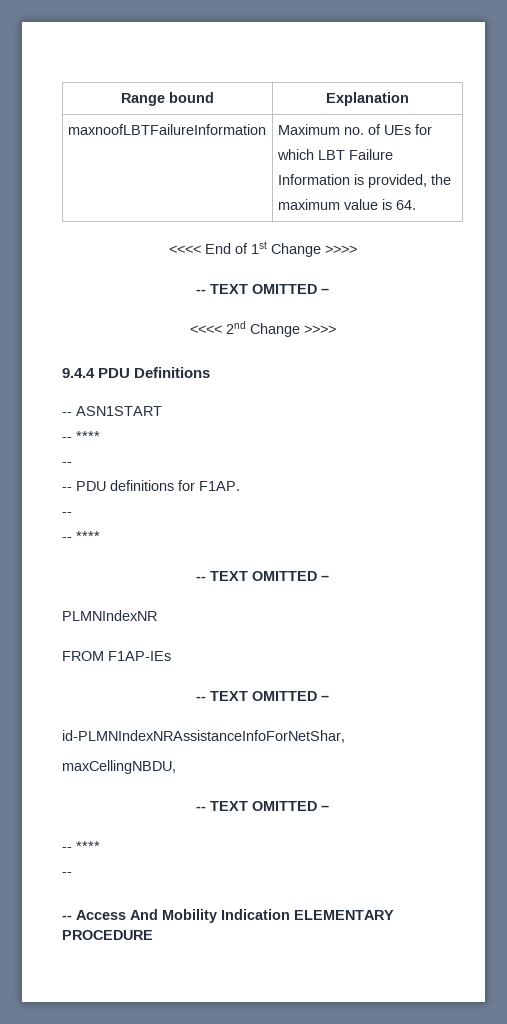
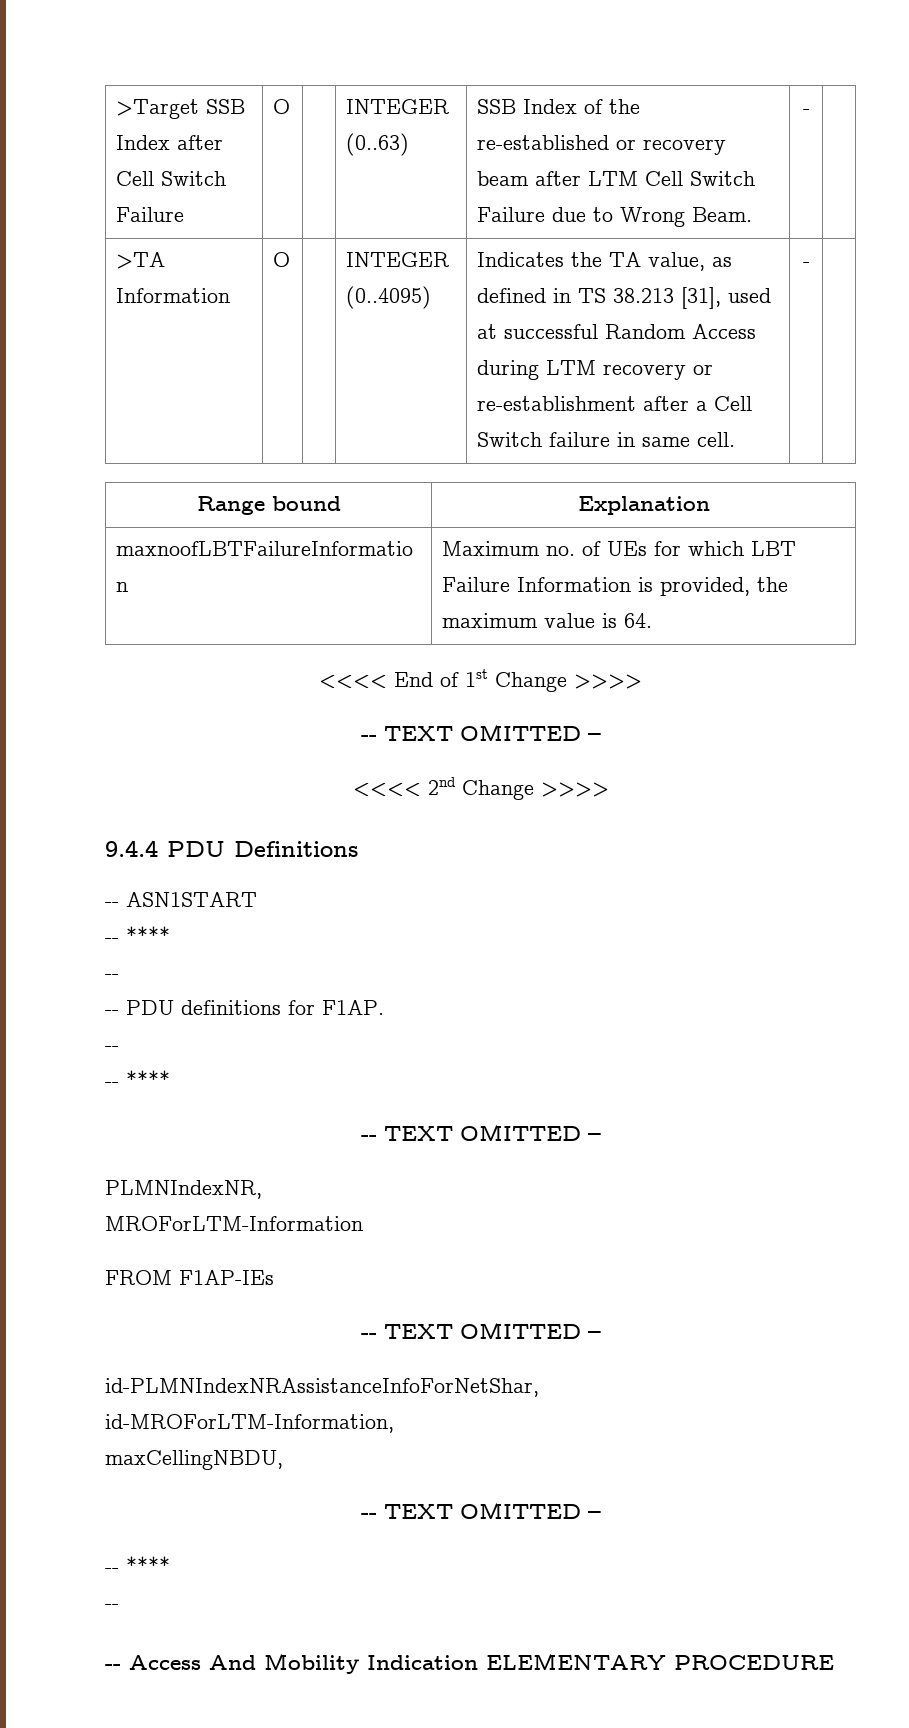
(121, 99) none -> [116,99,246,119] [116,135,224,150] [116,171,227,186] [116,207,185,222] [273,99,291,114] [346,99,450,114] [346,133,410,156] [477,99,641,114] [477,135,727,155] [477,171,756,186] [477,207,753,227] [802,109,810,114] [116,252,166,269] [116,288,231,303] [273,252,291,267] [346,252,450,267] [346,286,432,309] [477,252,733,271] [477,287,772,309] [477,324,757,339] [477,360,714,380] [477,396,753,411] [477,432,736,447] [802,262,810,267] >Target SSB Index after Cell Switch Failure | O | | INTEGER (0..63) | SSB Index of the re-established or recovery beam after LTM Cell Switch Failure due to Wrong Beam. | - | // >TA Information | O | | INTEGER (0..4095) | Indicates the TA value, as defined in TS 38.213 [31], used at successful Random Access during LTM recovery or re-establishment after a Cell Switch failure in same cell. | - | //
[62,610,157,621] PLMNIndexNR -> [105,1180,262,1199] [105,1216,363,1231] PLMNIndexNR, // MROForLTM-Information
(345, 736) none -> [105,1414,394,1433] // id-MROForLTM-Information,

